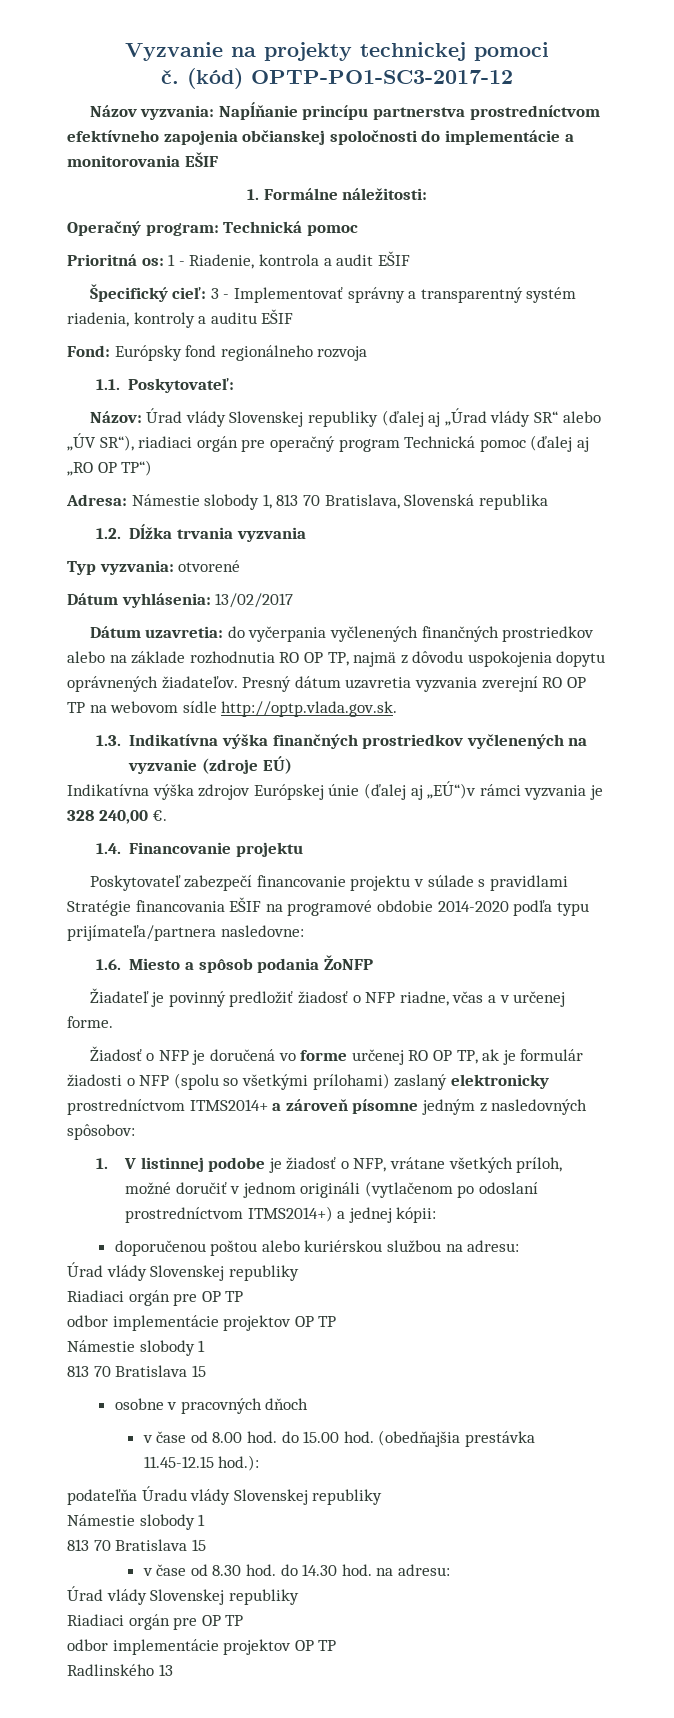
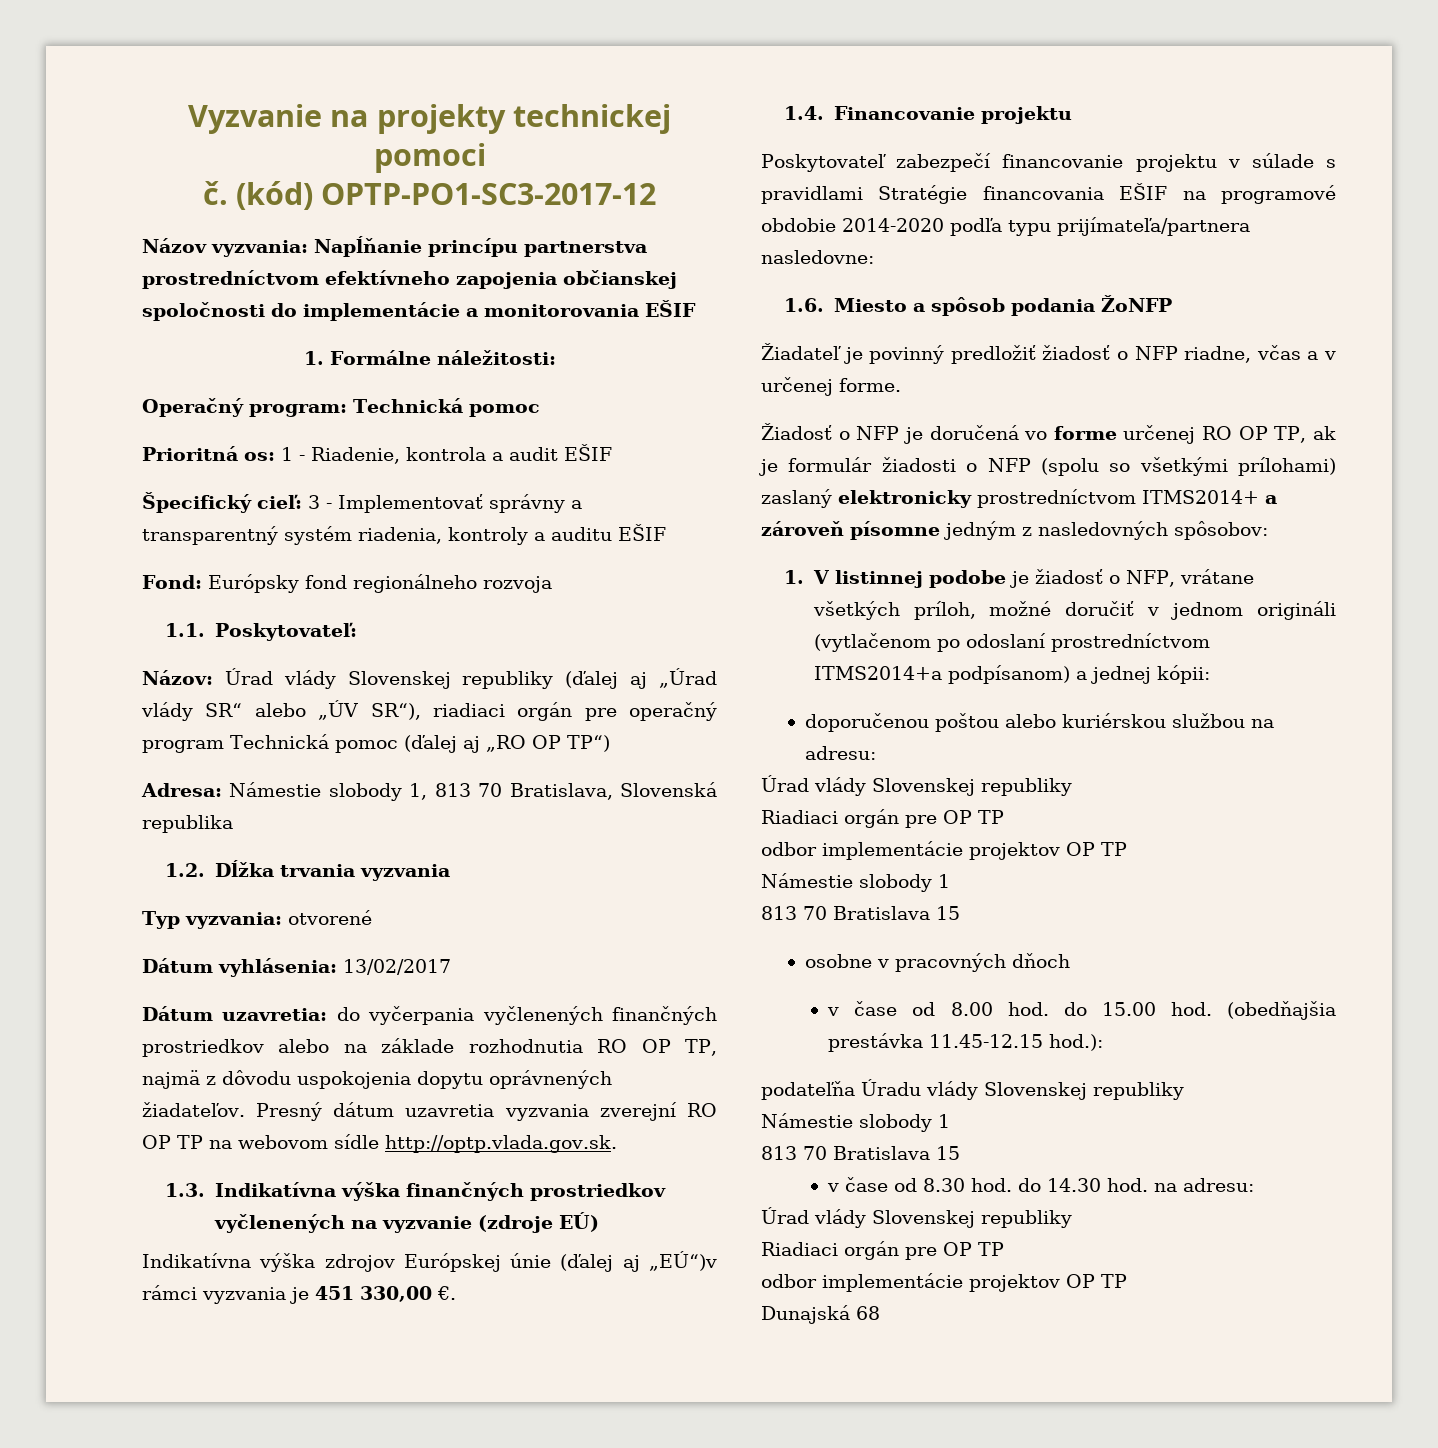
[67,810,148,824] 328 240,00 -> [315,1286,432,1302] 451 330,00
[247,1206,333,1222] ITMS2014+) -> [813,665,1070,684] ITMS2014+a podpísanom)
[67,1664,173,1676] Radlinského 13 -> [761,1305,880,1324] Dunajská 68

